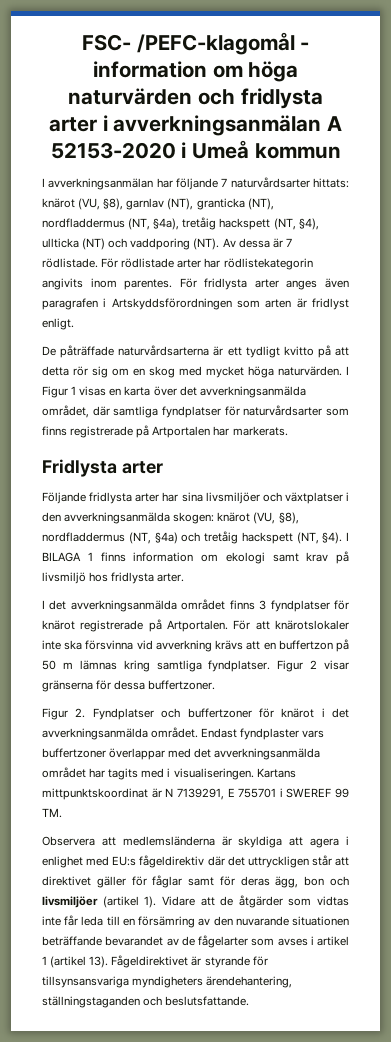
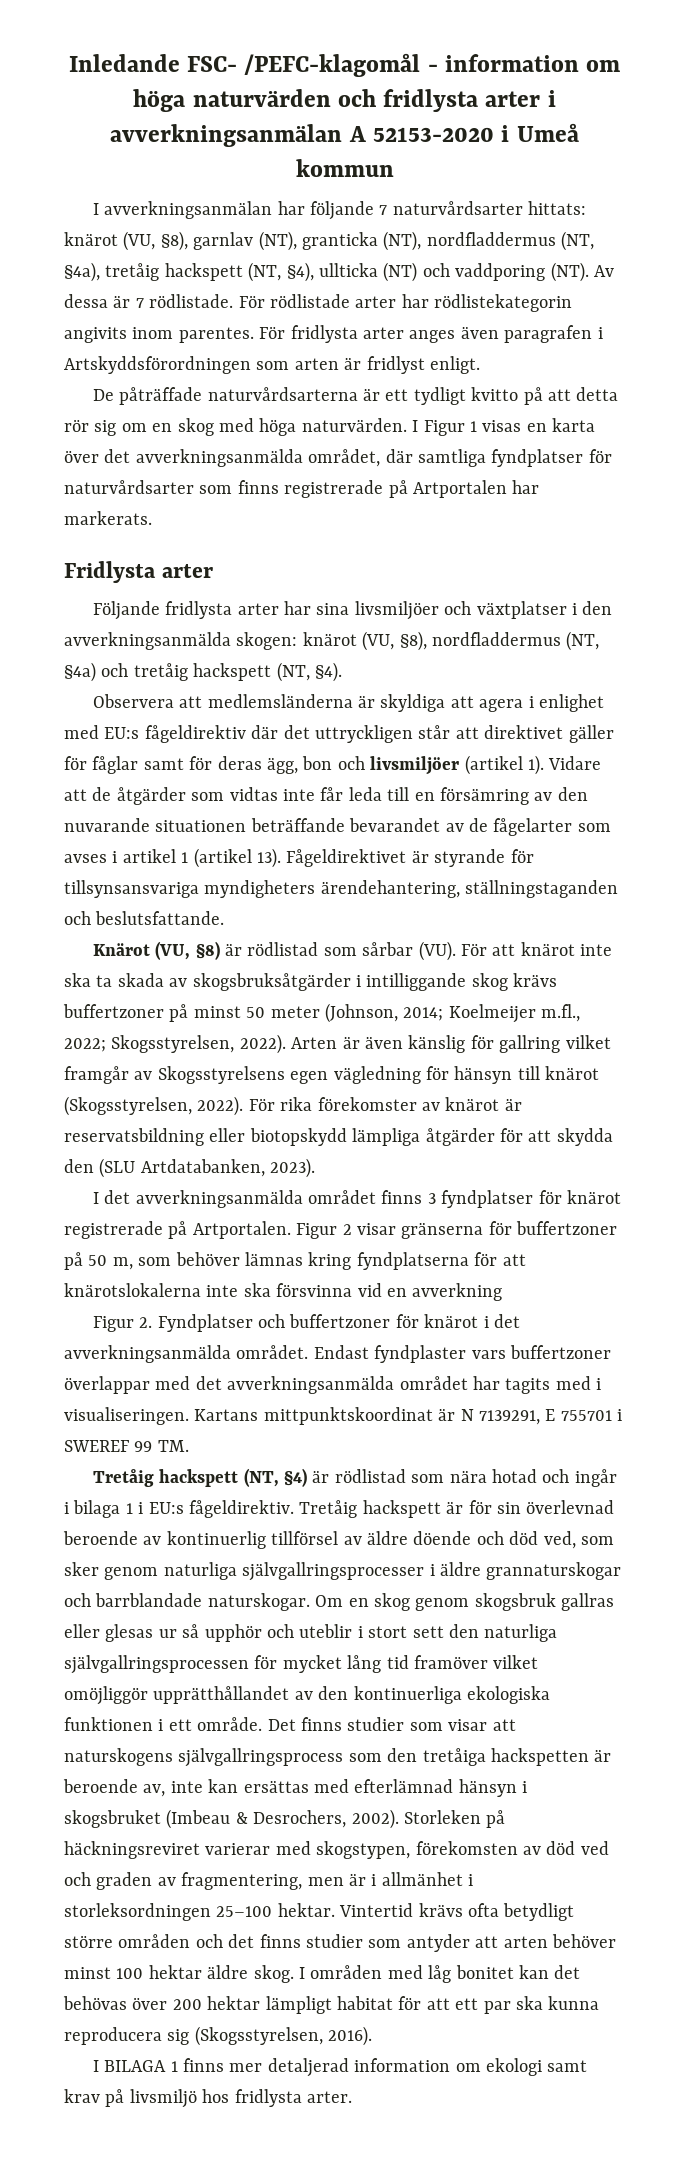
(81, 42) none -> [68,54,180,72] Inledande
[206,366,244,378] mycket -> (255, 425) none
[346,532,349,541] [42,551,349,564] [42,572,185,584] [42,599,349,612] [42,619,349,632] [42,639,350,652] [42,660,349,672] [42,680,216,692] [42,708,349,720] [42,727,325,740] [42,748,321,760] [42,767,296,780] [42,788,349,800] [42,808,62,818] I BILAGA 1 finns information om ekologi samt krav på livsmiljö hos fridlysta arter. // I det avverkningsanmälda området finns 3 fyndplatser för knärot registrerade på Artportalen. För att knärotslokaler inte ska försvinna vid avverkning krävs att en buffertzon på 50 m lämnas kring samtliga fyndplatser. Figur 2 visar gränserna för dessa buffertzoner. // Figur 2. Fyndplatser och buffertzoner för knärot i det avverkningsanmälda området. Endast fyndplaster vars buffertzoner överlappar med det avverkningsanmälda området har tagits med i visualiseringen. Kartans mittpunktskoordinat är N 7139291, E 755701 i SWEREF 99 TM. -> (342, 672) none
(250, 1001) none -> [92,941,613,961] [64,973,558,991] [63,1003,581,1023] [64,1034,611,1054] [64,1066,600,1084] [64,1096,522,1116] [64,1128,613,1146] [64,1158,316,1178] [92,1190,622,1208] [64,1221,618,1239] [64,1252,526,1270] [64,1283,503,1301] [92,1314,521,1332] [64,1345,611,1363] [64,1376,602,1394] [64,1407,623,1425] [64,1440,189,1452] [92,1468,617,1487] [64,1500,615,1518] [63,1531,614,1549] [64,1562,622,1581] [64,1593,615,1611] [64,1624,558,1642] [64,1655,539,1674] [64,1686,550,1705] [64,1717,516,1731] [64,1748,612,1767] [63,1779,528,1797] [64,1809,506,1829] [64,1841,609,1859] [64,1872,474,1890] [64,1903,575,1921] [64,1934,616,1952] [64,1965,581,1983] [63,1996,600,2014] [64,2026,373,2046] [92,2058,588,2077] [64,2089,352,2108] // Knärot (VU, §8) är rödlistad som sårbar (VU). För att knärot inte ska ta skada av skogsbruksåtgärder i intilliggande skog krävs buffertzoner på minst 50 meter (Johnson, 2014; Koelmeijer m.fl., 2022; Skogsstyrelsen, 2022). Arten är även känslig för gallring vilket framgår av Skogsstyrelsens egen vägledning för hänsyn till knärot (Skogsstyrelsen, 2022). För rika förekomster av knärot är reservatsbildning eller biotopskydd lämpliga åtgärder för att skydda den (SLU Artdatabanken, 2023). // I det avverkningsanmälda området finns 3 fyndplatser för knärot registrerade på Artportalen. Figur 2 visar gränserna för buffertzoner på 50 m, som behöver lämnas kring fyndplatserna för att knärotslokalerna inte ska försvinna vid en avverkning // Figur 2. Fyndplatser och buffertzoner för knärot i det avverkningsanmälda området. Endast fyndplaster vars buffertzoner överlappar med det avverkningsanmälda området har tagits med i visualiseringen. Kartans mittpunktskoordinat är N 7139291, E 755701 i SWEREF 99 TM. // Tretåig hackspett (NT, §4) är rödlistad som nära hotad och ingår i bilaga 1 i EU:s fågeldirektiv. Tretåig hackspett är för sin överlevnad beroende av kontinuerlig tillförsel av äldre döende och död ved, som sker genom naturliga självgallringsprocesser i äldre grannaturskogar och barrblandade naturskogar. Om en skog genom skogsbruk gallras eller glesas ur så upphör och uteblir i stort sett den naturliga självgallringsprocessen för mycket lång tid framöver vilket omöjliggör upprätthållandet av den kontinuerliga ekologiska funktionen i ett område. Det finns studier som visar att naturskogens självgallringsprocess som den tretåiga hackspetten är beroende av, inte kan ersättas med efterlämnad hänsyn i skogsbruket (Imbeau & Desrochers, 2002). Storleken på häckningsreviret varierar med skogstypen, förekomsten av död ved och graden av fragmentering, men är i allmänhet i storleksordningen 25–100 hektar. Vintertid krävs ofta betydligt större områden och det finns studier som antyder att arten behöver minst 100 hektar äldre skog. I områden med låg bonitet kan det behövas över 200 hektar lämpligt habitat för att ett par ska kunna reproducera sig (Skogsstyrelsen, 2016). // I BILAGA 1 finns mer detaljerad information om ekologi samt krav på livsmiljö hos fridlysta arter.

